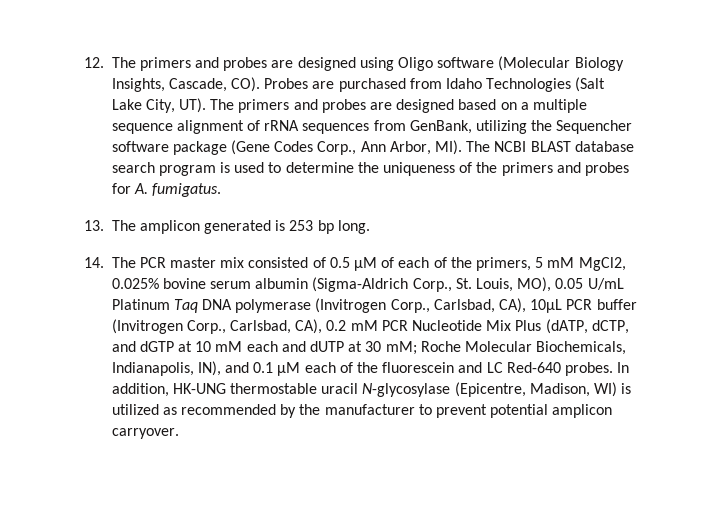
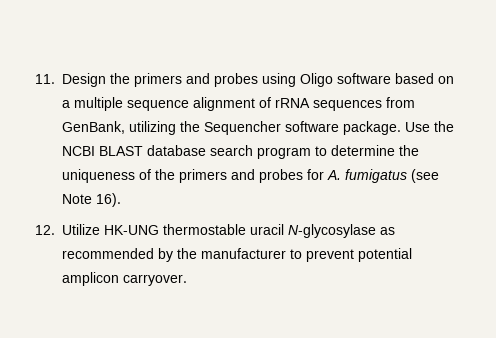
[84,57,356,71] 12. The primers and probes are designed -> [35,73,258,87] 11. Design the primers and probes
[498,56,624,71] [111,77,606,92] [111,98,455,113] (Molecular Biology Insights, Cascade, CO). Probes are purchased from Idaho Technologies (Salt Lake City, UT). The primers and probes are designed -> (391, 78) none
[172,140,491,155] package (Gene Codes Corp., Ann Arbor, MI). The -> [343,121,454,135] package. Use the
[220,162,265,173] is used -> (311, 153) none
[152,183,222,197] [84,220,370,234] [84,257,626,271] [111,277,624,292] [111,298,637,313] [111,319,629,334] [111,341,627,355] [111,361,630,376] [111,382,632,397] [111,404,159,415] fumigatus. // 13. The amplicon generated is 253 bp long. // 14. The PCR master mix consisted of 0.5 μM of each of the primers, 5 mM MgCl2, 0.025% bovine serum albumin (Sigma-Aldrich Corp., St. Louis, MO), 0.05 U/mL Platinum Taq DNA polymerase (Invitrogen Corp., Carlsbad, CA), 10μL PCR buffer (Invitrogen Corp., Carlsbad, CA), 0.2 mM PCR Nucleotide Mix Plus (dATP, dCTP, and dGTP at 10 mM each and dUTP at 30 mM; Roche Molecular Biochemicals, Indianapolis, IN), and 0.1 μM each of the fluorescein and LC Red-640 probes. In addition, HK-UNG thermostable uracil N-glycosylase (Epicentre, Madison, WI) is utilized -> [345,169,439,183] [62,193,121,207] [35,224,376,238] fumigatus (see Note 16). // 12. Utilize HK-UNG thermostable uracil N-glycosylase

